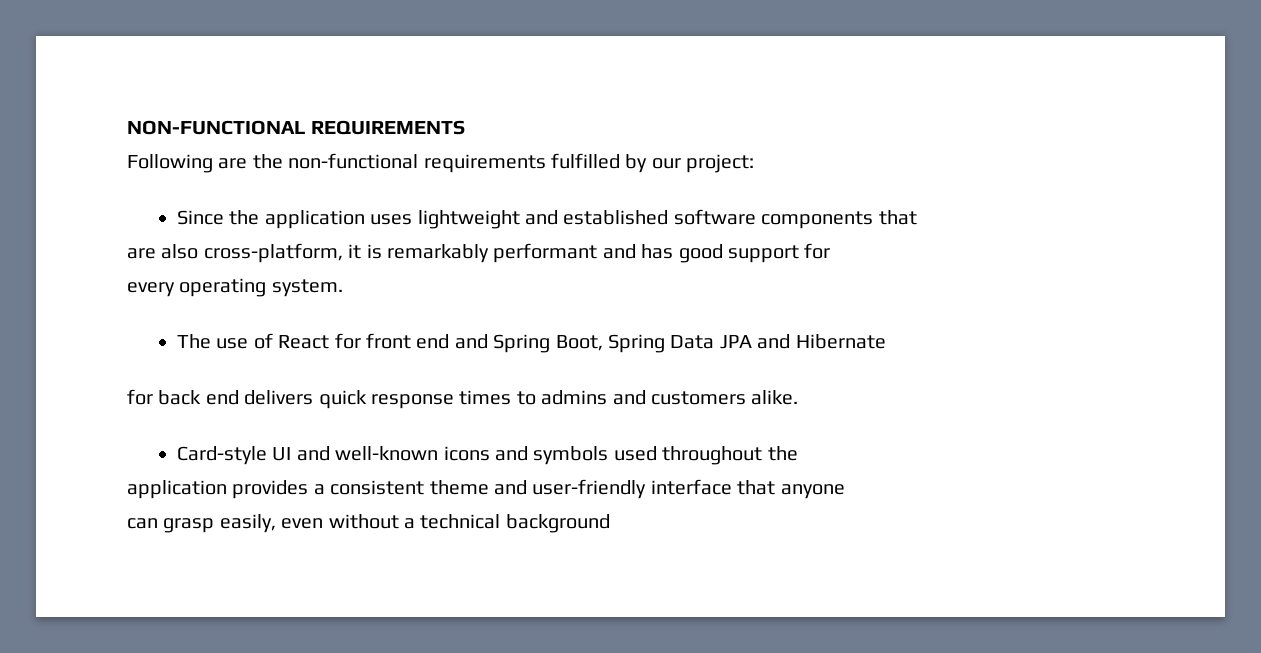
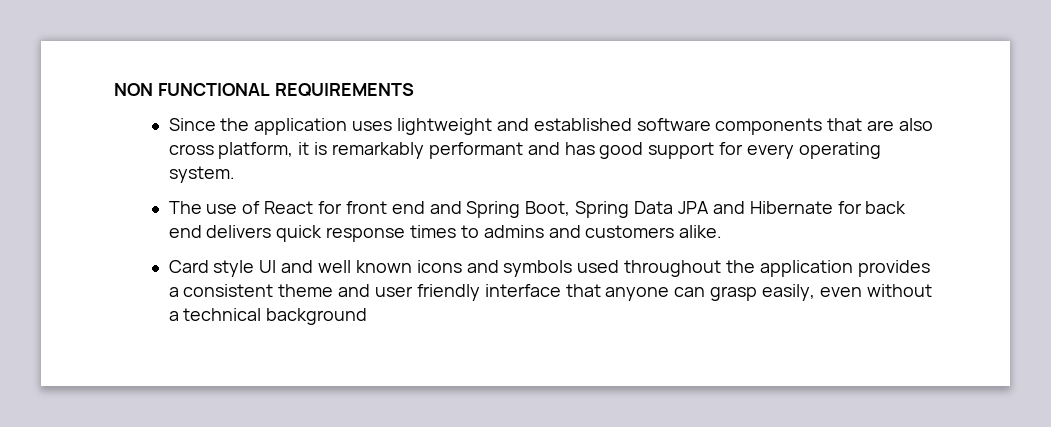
[127,120,306,135] NON-FUNCTIONAL -> [114,83,270,96] NON FUNCTIONAL
[127,153,755,173] // Following are the non-functional requirements fulfilled by our project: -> (414, 90) none
(917, 217) // -> (863, 124) none
[203,243,343,263] cross-platform, -> [168,142,294,159] cross platform,
(831, 251) // -> (744, 148) none
(886, 341) // -> (833, 207) none
[177,446,439,465] Card-style UI and well-known -> [168,260,412,277] Card style UI and well known
(798, 453) // -> (756, 266) none
[532,479,647,499] user-friendly -> [375,284,480,301] user friendly
(845, 491) // -> (670, 294) none

